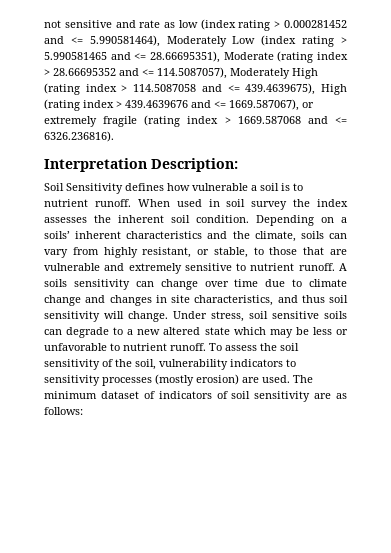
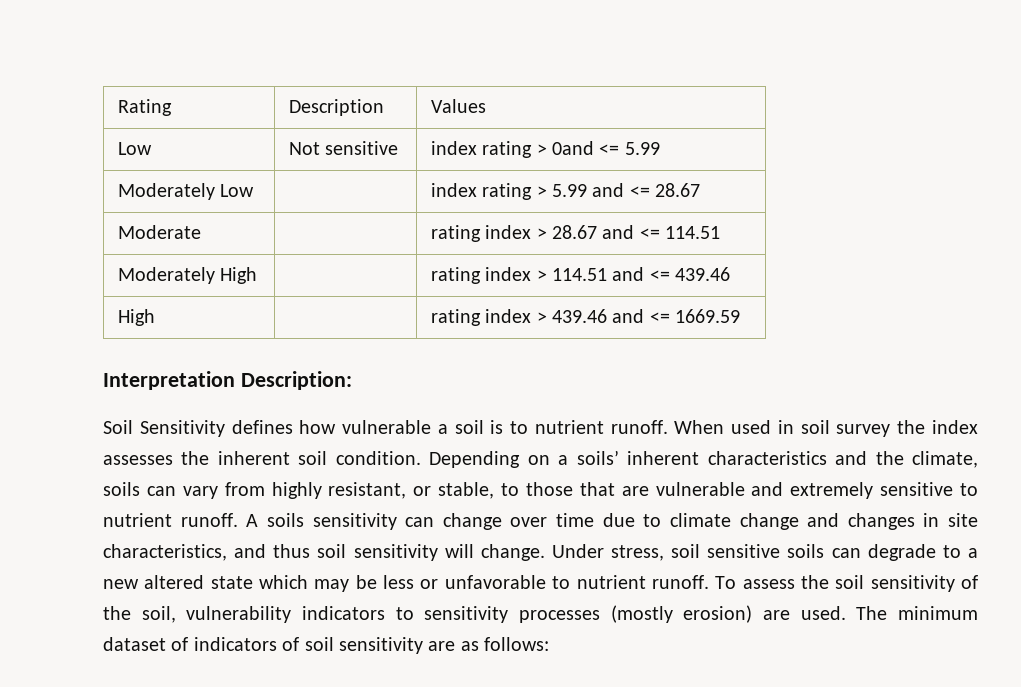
[44,19,347,31] [44,35,347,47] [44,51,348,63] [44,67,318,79] [44,83,348,95] [44,99,314,111] [44,115,347,127] [44,131,114,142] not sensitive and rate as low (index rating > 0.000281452 and <= 5.990581464), Moderately Low (index rating > 5.990581465 and <= 28.66695351), Moderate (rating index > 28.66695352 and <= 114.5087057), Moderately High (rating index > 114.5087058 and <= 439.4639675), High (rating index > 439.4639676 and <= 1669.587067), or extremely fragile (rating index > 1669.587068 and <= 6326.236816). -> [117,99,172,116] [288,99,384,116] [430,99,486,113] [117,142,152,155] [288,141,399,155] [430,141,660,158] [117,183,255,200] [430,183,701,200] [117,225,201,239] [430,225,721,242] [117,267,258,284] [430,267,731,284] [117,309,155,326] [430,309,741,326] Rating | Description | Values // Low | Not sensitive | index rating > 0and <= 5.99 // Moderately Low | | index rating > 5.99 and <= 28.67 // Moderate | | rating index > 28.67 and <= 114.51 // Moderately High | | rating index > 114.51 and <= 439.46 // High | | rating index > 439.46 and <= 1669.59

